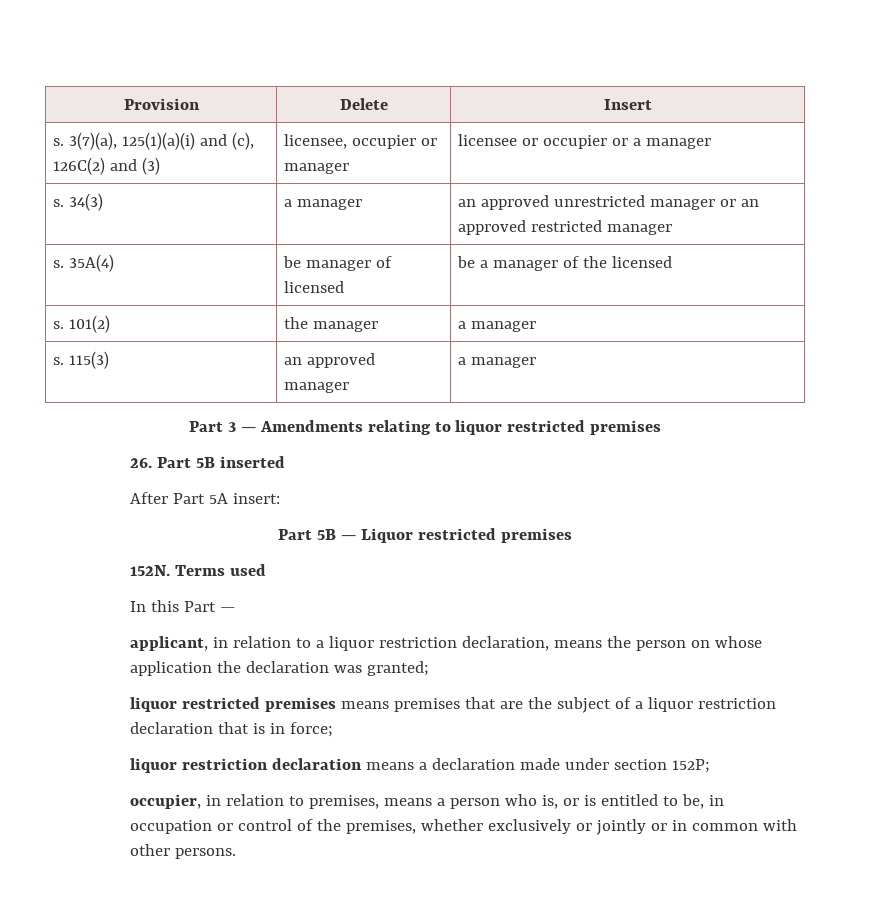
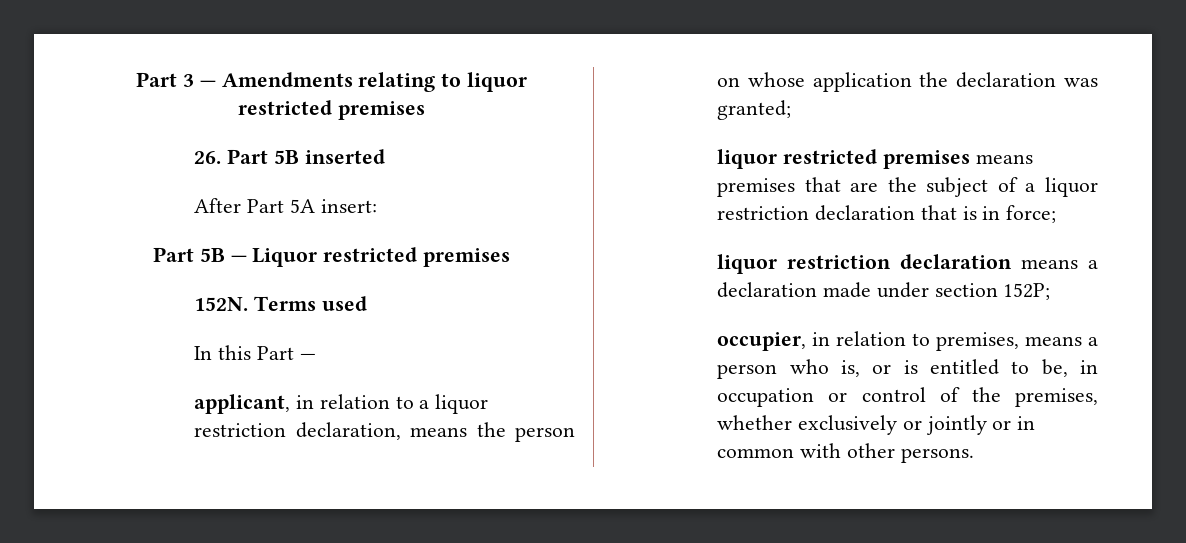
[123,98,200,110] [339,98,388,110] [603,99,652,110] [53,132,255,150] [53,157,161,175] [284,134,438,149] [284,163,350,174] [458,134,712,149] [53,193,104,211] [284,199,363,210] [458,195,760,210] [458,220,673,235] [53,254,115,272] [283,256,393,271] [284,281,345,293] [457,256,673,271] [53,315,111,333] [284,317,379,332] [458,321,537,332] [53,351,110,369] [284,353,376,368] [284,382,350,393] [458,357,537,368] Provision | Delete | Insert // s. 3(7)(a), 125(1)(a)(i) and (c), 126C(2) and (3) | licensee, occupier or manager | licensee or occupier or a manager // s. 34(3) | a manager | an approved unrestricted manager or an approved restricted manager // s. 35A(4) | be manager of licensed | be a manager of the licensed // s. 101(2) | the manager | a manager // s. 115(3) | an approved manager | a manager // -> (136, 79) none

